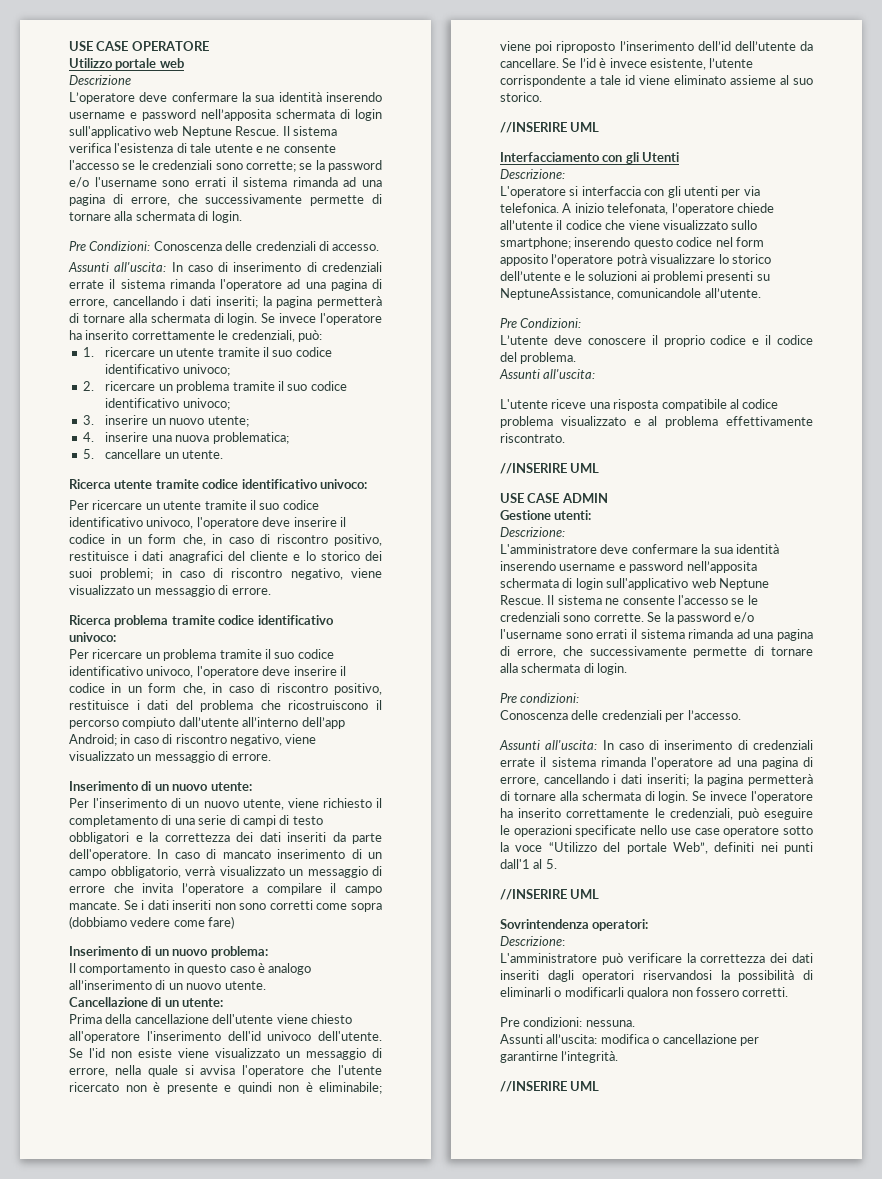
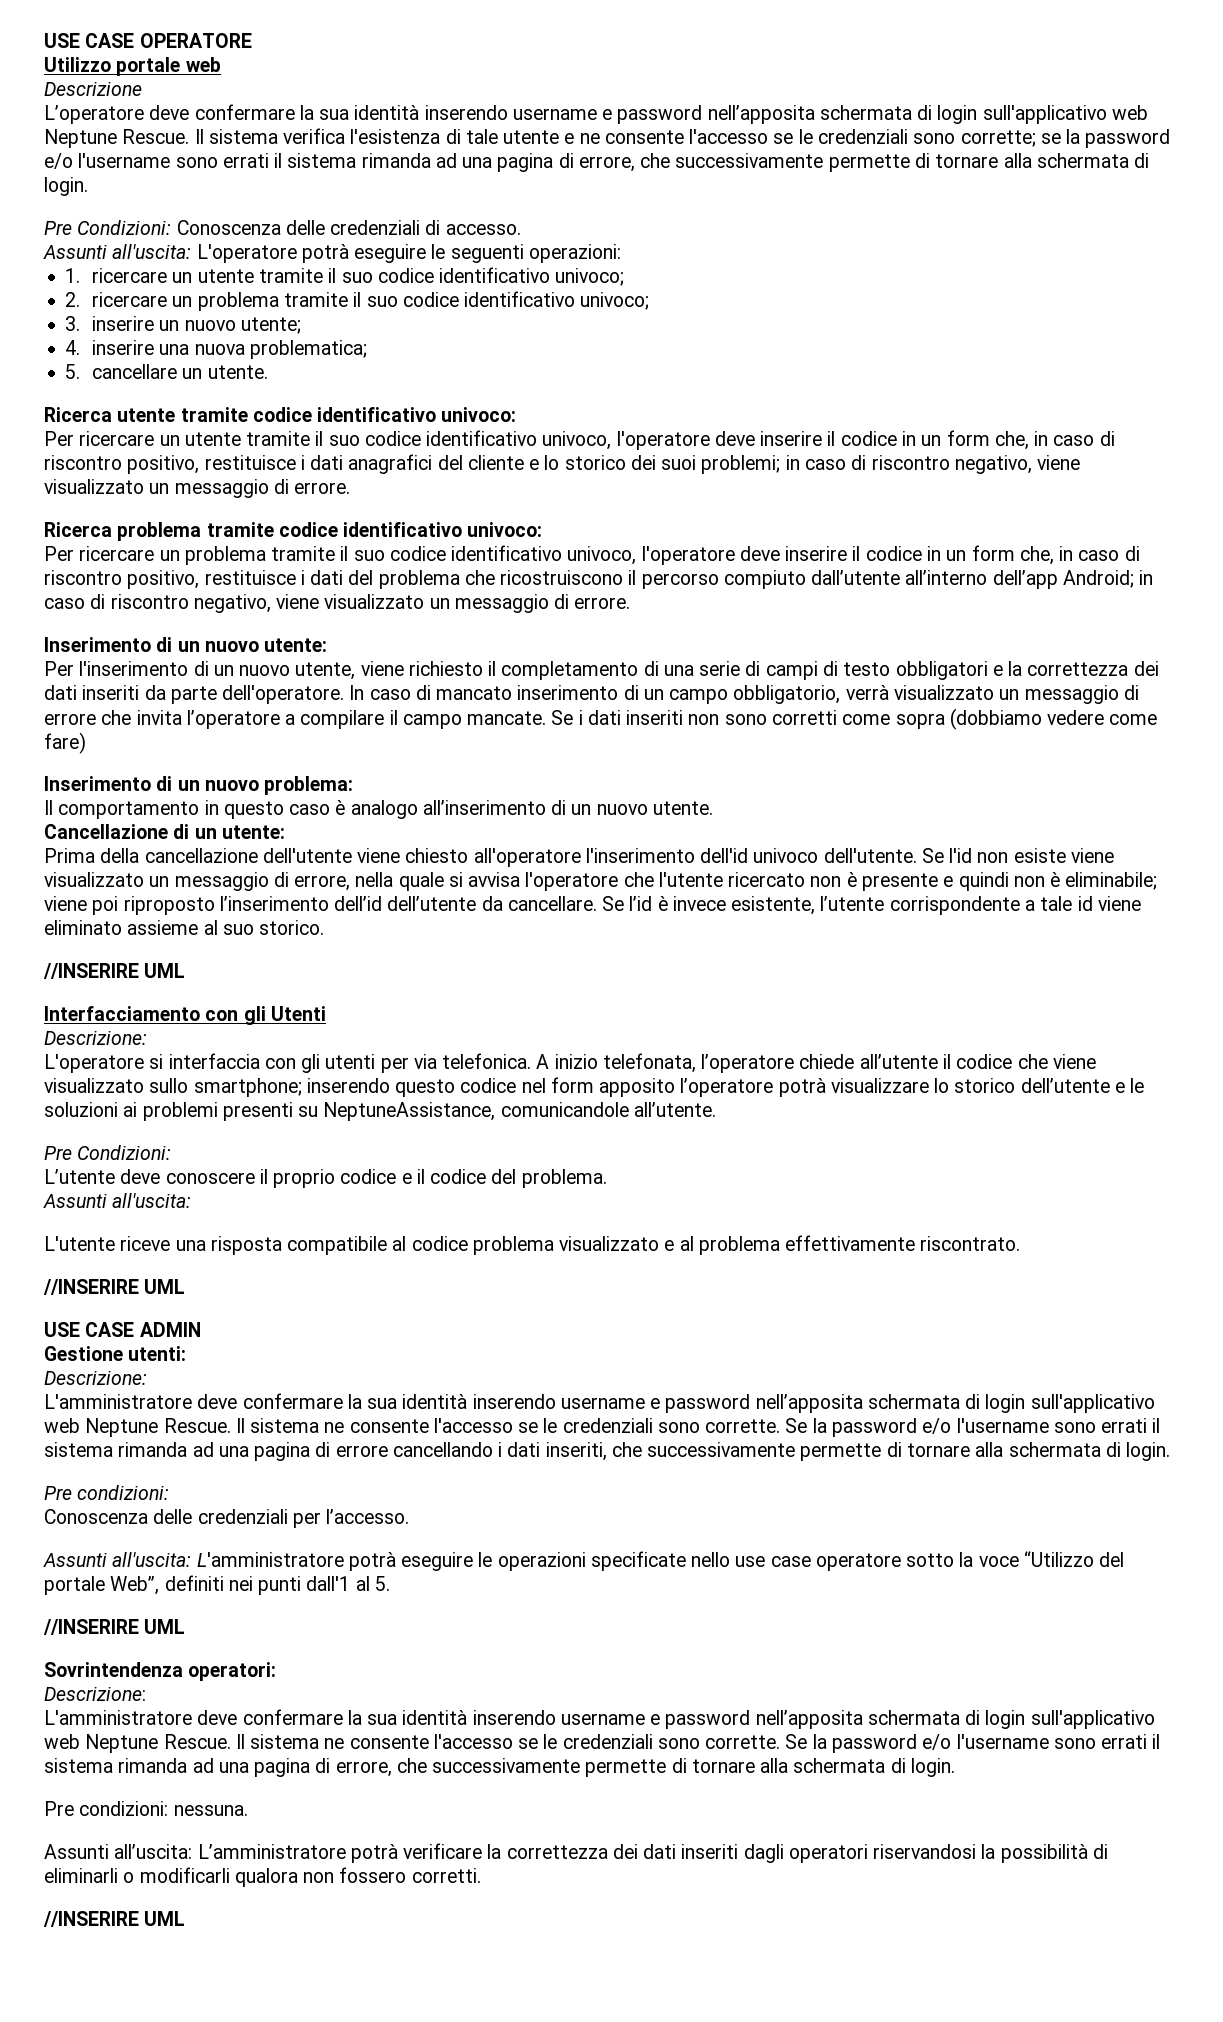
[171,262,382,272] [69,279,382,291] [69,296,382,308] [69,313,382,325] [69,330,322,342] In caso di inserimento di credenziali errate il sistema rimanda l'operatore ad una pagina di errore, cancellando i dati inseriti; la pagina permetterà di tornare alla schermata di login. Se invece l'operatore ha inserito correttamente le credenziali, può: -> [196,244,621,263] L'operatore potrà eseguire le seguenti operazioni:
[516,649,556,658] errore, -> [335,1442,607,1461] errore cancellando i dati inseriti,
[602,740,813,750] [500,757,813,769] [500,774,813,786] [500,791,813,803] [500,808,759,820] In caso di inserimento di credenziali errate il sistema rimanda l'operatore ad una pagina di errore, cancellando i dati inseriti; la pagina permetterà di tornare alla schermata di login. Se invece l'operatore ha inserito correttamente le credenziali, può -> [196,1552,396,1571] L'amministratore potrà
[601,953,623,965] può -> [197,1709,1155,1729] [44,1734,1161,1753] [44,1758,955,1777] [44,1801,248,1816] [44,1844,398,1863] deve confermare la sua identità inserendo username e password nell’apposita schermata di login sull'applicativo web Neptune Rescue. Il sistema ne consente l'accesso se le credenziali sono corrette. Se la password e/o l'username sono errati il sistema rimanda ad una pagina di errore, che successivamente permette di tornare alla schermata di login. // Pre condizioni: nessuna. // Assunti all’uscita: L’amministratore potrà
[500,1017,635,1027] [500,1034,759,1046] [500,1051,619,1063] // Pre condizioni: nessuna. // Assunti all’uscita: modifica o cancellazione per garantirne l’integrità. -> (481, 1875) none

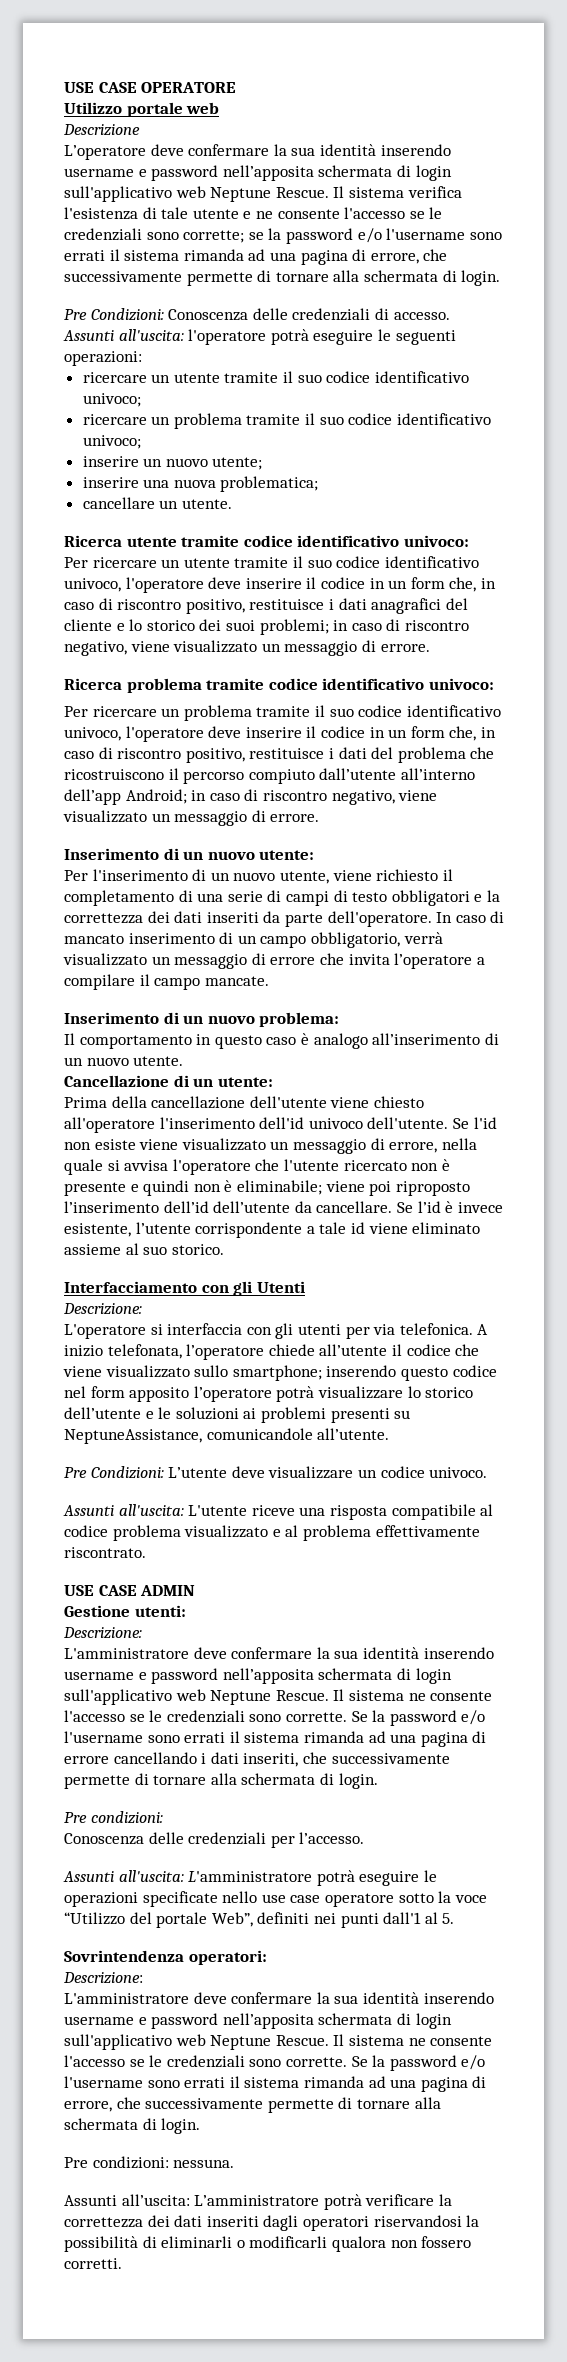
[196,244,297,263] L'operatore -> [188,329,267,345] l'operatore
[65,268,81,283] 1. -> (142, 358) none
[65,292,81,307] 2. -> (141, 400) none
[65,316,81,331] 3. -> (141, 442) none
[65,340,81,355] 4. -> (263, 463) none
[65,364,81,379] 5. -> (319, 484) none
[551,708,1158,730] [44,732,86,754] Se i dati inseriti non sono corretti come sopra (dobbiamo vedere come fare) -> (269, 981) none
[43,963,186,979] // //INSERIRE UML -> (224, 1249) none
(172, 1152) // -> (164, 1472) none
[165,1169,607,1188] [43,1193,192,1208] conoscere il proprio codice e il codice del problema. // Assunti all'uscita: // -> [268,1466,488,1479] [63,1504,184,1516] visualizzare un codice univoco. // Assunti all'uscita:
[43,1279,186,1295] // //INSERIRE UML -> (146, 1552) none
[43,1619,186,1635] // //INSERIRE UML -> (455, 1918) none
[43,1911,186,1927] // //INSERIRE UML -> (122, 2263) none

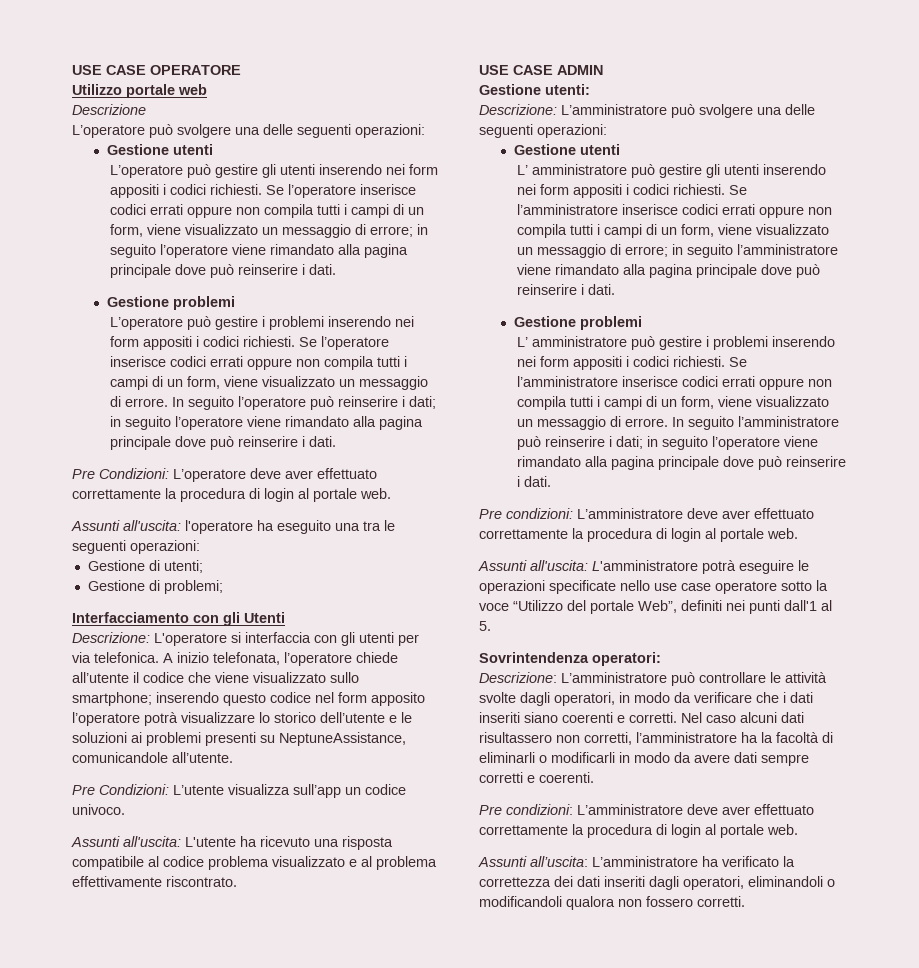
[150,144,451,156] [64,165,452,181] [64,186,462,202] [64,207,443,220] [64,228,502,244] [64,249,448,265] [64,270,501,286] [64,308,450,321] [63,329,456,345] [64,351,142,366] [82,371,469,383] [82,393,141,407] [82,413,491,429] [82,435,141,449] [82,456,263,470] [82,476,319,492] [82,497,232,509] [64,535,469,547] [64,556,479,568] [64,577,496,593] [64,598,468,614] [64,619,469,635] [64,640,430,656] [64,678,494,693] [64,705,501,721] [64,726,496,742] [64,747,495,763] [64,768,475,784] [64,789,438,805] [63,810,320,826] [64,848,315,860] [64,869,453,884] [64,890,500,906] [64,911,505,927] [64,932,443,948] [63,953,485,969] [64,974,269,990] [64,1012,340,1027] [64,1033,499,1049] [64,1056,184,1066] [64,1075,273,1087] [64,1096,424,1109] [64,1117,497,1133] [64,1138,477,1154] [64,1159,450,1175] [64,1180,470,1196] [64,1201,503,1213] [64,1222,481,1238] [64,1243,224,1255] deve confermare la sua identità inserendo username e password nell’apposita schermata di login sull'applicativo web Neptune Rescue. Il sistema verifica l'esistenza di tale utente e ne consente l'accesso se le credenziali sono corrette; se la password e/o l'username sono errati il sistema rimanda ad una pagina di errore, che successivamente permette di tornare alla schermata di login. // Pre Condizioni: Conoscenza delle credenziali di accesso. // Assunti all'uscita: l'operatore potrà eseguire le seguenti operazioni: // ricercare un utente tramite il suo codice identificativo univoco; // ricercare un problema tramite il suo codice identificativo univoco; // inserire un nuovo utente; // inserire una nuova problematica; // cancellare un utente. // Ricerca utente tramite codice identificativo univoco: // Per ricercare un utente tramite il suo codice identificativo univoco, l'operatore deve inserire il codice in un form che, in caso di riscontro positivo, restituisce i dati anagrafici del cliente e lo storico dei suoi problemi; in caso di riscontro negativo, viene visualizzato un messaggio di errore. // Ricerca problema tramite codice identificativo univoco: // Per ricercare un problema tramite il suo codice identificativo univoco, l'operatore deve inserire il codice in un form che, in caso di riscontro positivo, restituisce i dati del problema che ricostruiscono il percorso compiuto dall’utente all’interno dell’app Android; in caso di riscontro negativo, viene visualizzato un messaggio di errore. // Inserimento di un nuovo utente: // Per l'inserimento di un nuovo utente, viene richiesto il completamento di una serie di campi di testo obbligatori e la correttezza dei dati inseriti da parte dell'operatore. In caso di mancato inserimento di un campo obbligatorio, verrà visualizzato un messaggio di errore che invita l’operatore a compilare il campo mancate. // Inserimento di un nuovo problema: // Il comportamento in questo caso è analogo all’inserimento di un nuovo utente. // Cancellazione di un utente: // Prima della cancellazione dell'utente viene chiesto all'operatore l'inserimento dell'id univoco dell'utente. Se l'id non esiste viene visualizzato un messaggio di errore, nella quale si avvisa l'operatore che l'utente ricercato non è presente e quindi non è eliminabile; viene poi riproposto l’inserimento dell’id dell’utente da cancellare. Se l’id è invece esistente, l’utente corrispondente a tale id viene eliminato assieme al suo storico. -> [149,124,425,138] [107,144,214,155] [110,164,439,178] [110,184,417,198] [110,204,425,218] [110,224,429,238] [110,244,409,258] [110,264,337,278] [107,296,236,310] [110,316,415,330] [110,336,390,350] [110,356,408,370] [110,376,429,390] [110,396,437,410] [110,416,424,430] [110,436,337,450] [72,468,377,482] [72,488,391,502] [71,520,395,534] [72,540,200,554] [87,560,203,573] [87,580,223,594] può svolgere una delle seguenti operazioni: // Gestione utenti // L’operatore può gestire gli utenti inserendo nei form appositi i codici richiesti. Se l’operatore inserisce codici errati oppure non compila tutti i campi di un form, viene visualizzato un messaggio di errore; in seguito l’operatore viene rimandato alla pagina principale dove può reinserire i dati. // Gestione problemi // L’operatore può gestire i problemi inserendo nei form appositi i codici richiesti. Se l’operatore inserisce codici errati oppure non compila tutti i campi di un form, viene visualizzato un messaggio di errore. In seguito l’operatore può reinserire i dati; in seguito l’operatore viene rimandato alla pagina principale dove può reinserire i dati. // Pre Condizioni: L’operatore deve aver effettuato correttamente la procedura di login al portale web. // Assunti all'uscita: l'operatore ha eseguito una tra le seguenti operazioni: // Gestione di utenti; // Gestione di problemi;
(142, 1309) // -> (150, 637) none
[231,1466,354,1479] deve visualizzare -> [228,784,341,798] visualizza sull’app
[251,1505,295,1516] riceve -> [240,836,310,847] ha ricevuto
[64,1647,494,1659] [64,1668,452,1684] [64,1689,493,1705] [64,1710,486,1726] [64,1731,487,1747] [64,1752,450,1767] [64,1773,378,1789] [64,1811,163,1824] [64,1832,365,1848] // L'amministratore deve confermare la sua identità inserendo username e password nell’apposita schermata di login sull'applicativo web Neptune Rescue. Il sistema ne consente l'accesso se le credenziali sono corrette. Se la password e/o l'username sono errati il sistema rimanda ad una pagina di errore cancellando i dati inseriti, che successivamente permette di tornare alla schermata di login. // Pre condizioni: // Conoscenza delle credenziali per l’accesso. -> [561,104,815,118] [479,124,607,138] [514,144,621,155] [517,164,827,178] [517,184,748,198] [517,204,833,218] [517,224,830,238] [517,244,839,258] [517,264,821,278] [517,284,616,295] [514,316,643,330] [517,336,836,350] [517,356,748,370] [517,376,833,390] [517,396,830,410] [517,416,840,430] [517,436,819,450] [517,456,847,470] [517,476,552,487] [479,508,814,519] [479,528,798,542] L’amministratore può svolgere una delle seguenti operazioni: // Gestione utenti // L’ amministratore può gestire gli utenti inserendo nei form appositi i codici richiesti. Se l’amministratore inserisce codici errati oppure non compila tutti i campi di un form, viene visualizzato un messaggio di errore; in seguito l’amministratore viene rimandato alla pagina principale dove può reinserire i dati. // Gestione problemi // L’ amministratore può gestire i problemi inserendo nei form appositi i codici richiesti. Se l’amministratore inserisce codici errati oppure non compila tutti i campi di un form, viene visualizzato un messaggio di errore. In seguito l’amministratore può reinserire i dati; in seguito l’operatore viene rimandato alla pagina principale dove può reinserire i dati. // Pre condizioni: L’amministratore deve aver effettuato correttamente la procedura di login al portale web.
[64,1992,494,2004] [64,2013,452,2029] [64,2034,493,2050] [64,2055,486,2071] [64,2076,487,2092] [64,2097,441,2113] [64,2118,201,2134] [64,2156,235,2169] [64,2194,435,2210] // L'amministratore deve confermare la sua identità inserendo username e password nell’apposita schermata di login sull'applicativo web Neptune Rescue. Il sistema ne consente l'accesso se le credenziali sono corrette. Se la password e/o l'username sono errati il sistema rimanda ad una pagina di errore, che successivamente permette di tornare alla schermata di login. // Pre condizioni: nessuna. // Assunti all’uscita: L’amministratore potrà verificare -> [561,672,827,686] [479,692,813,706] [479,712,804,723] [479,732,833,745] [479,752,809,766] [479,772,594,783] [479,804,814,815] [479,824,798,838] [478,856,779,867] L’amministratore può controllare le attività svolte dagli operatori, in modo da verificare che i dati inseriti siano coerenti e corretti. Nel caso alcuni dati risultassero non corretti, l’amministratore ha la facoltà di eliminarli o modificarli in modo da avere dati sempre corretti e coerenti. // Pre condizioni: L’amministratore deve aver effettuato correttamente la procedura di login al portale web. // Assunti all’uscita: L’amministratore ha verificato
[302,2215,480,2231] [64,2236,328,2252] operatori riservandosi la possibilità di eliminarli o modificarli -> [683,876,835,890] [479,896,562,907] operatori, eliminandoli o modificandoli

